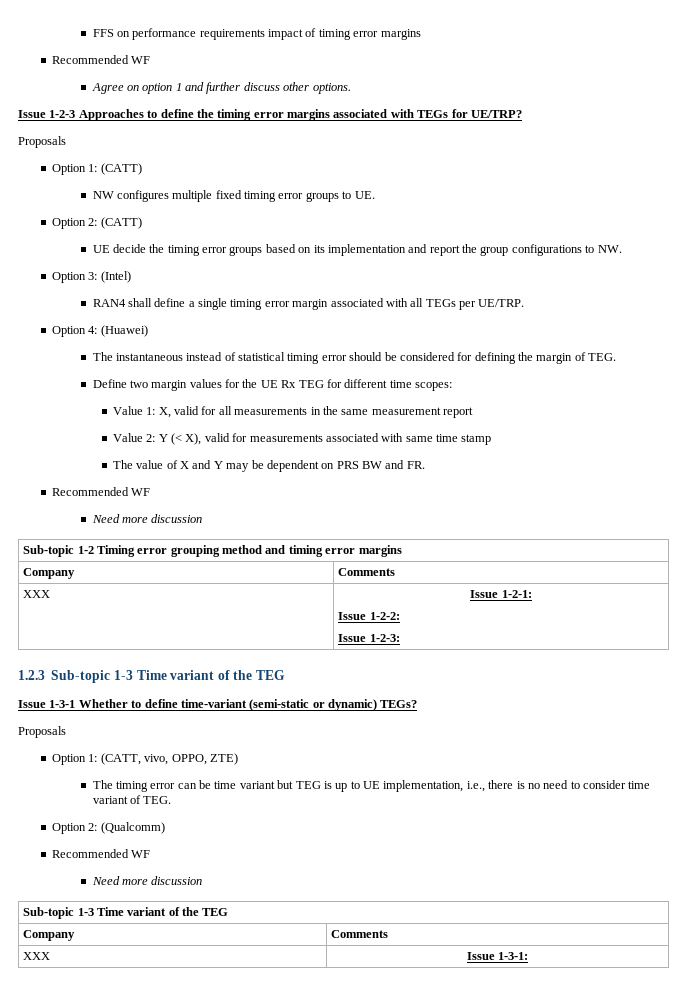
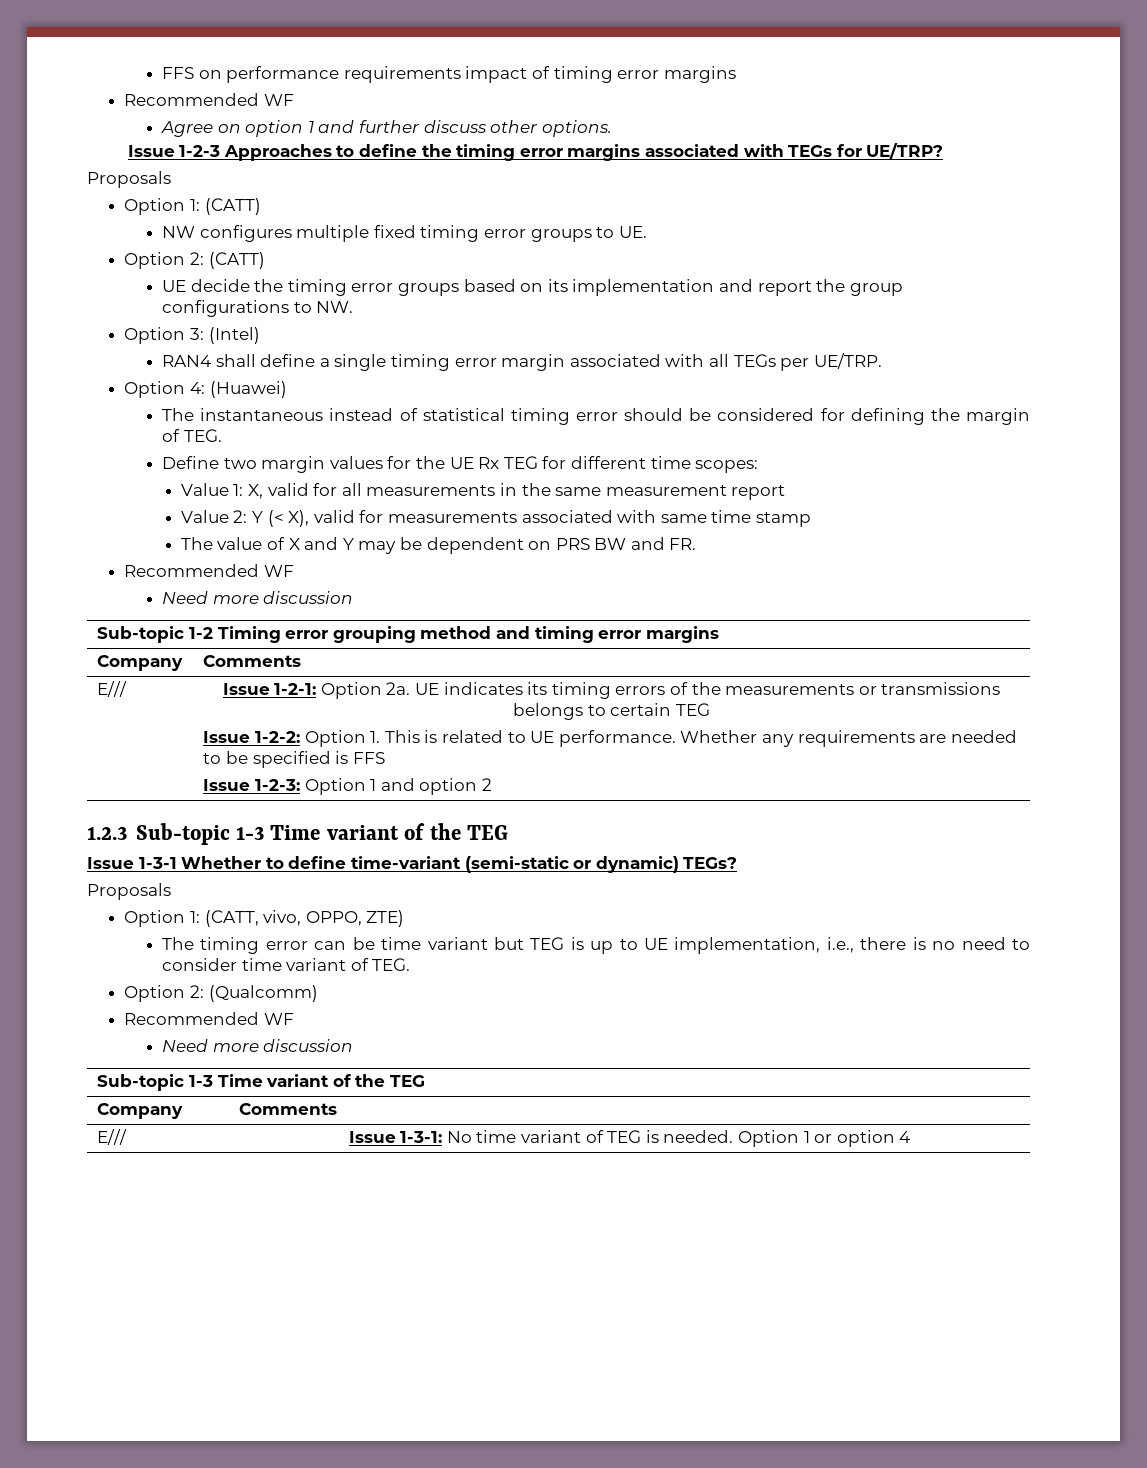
[23,590,51,598] XXX -> [97,681,128,697] E///
[338,612,400,620] [338,634,400,642] // Issue 1-2-2: // Issue 1-2-3: -> [320,682,1001,699] [513,703,710,720] [203,730,1017,747] [203,751,385,768] [203,778,492,795] Option 2a. UE indicates its timing errors of the measurements or transmissions belongs to certain TEG // Issue 1-2-2: Option 1. This is related to UE performance. Whether any requirements are needed to be specified is FFS // Issue 1-2-3: Option 1 and option 2
[23,952,51,960] XXX -> [97,1129,128,1145] E///
(529, 956) none -> [446,1130,911,1147] No time variant of TEG is needed. Option 1 or option 4

